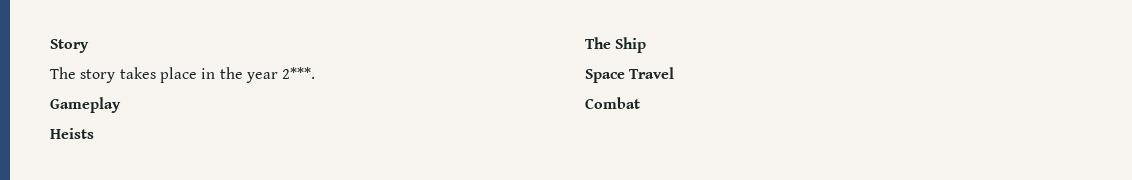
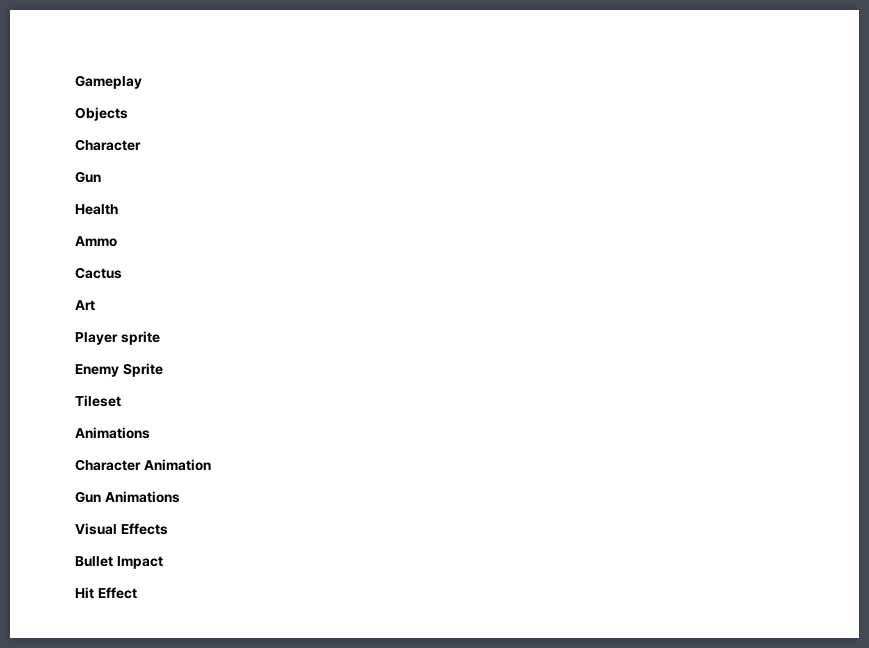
[50,39,89,53] [50,67,316,83] [50,97,121,113] [50,128,94,139] [585,37,647,53] [585,67,675,83] [585,97,640,109] Story // The story takes place in the year 2***. // Gameplay // Heists // The Ship // Space Travel // Combat -> [75,75,142,89] [75,107,128,121] [75,139,141,151] [75,171,101,183] [75,204,118,215] [75,236,117,247] [75,267,122,279] [75,300,95,311] [75,331,160,345] [75,363,163,377] [75,395,121,407] [75,427,150,439] [75,459,211,471] [75,491,180,503] [75,523,168,535] [75,556,163,569] [75,587,137,599] Gameplay // Objects // Character // Gun // Health // Ammo // Cactus // Art // Player sprite // Enemy Sprite // Tileset // Animations // Character Animation // Gun Animations // Visual Effects // Bullet Impact // Hit Effect

